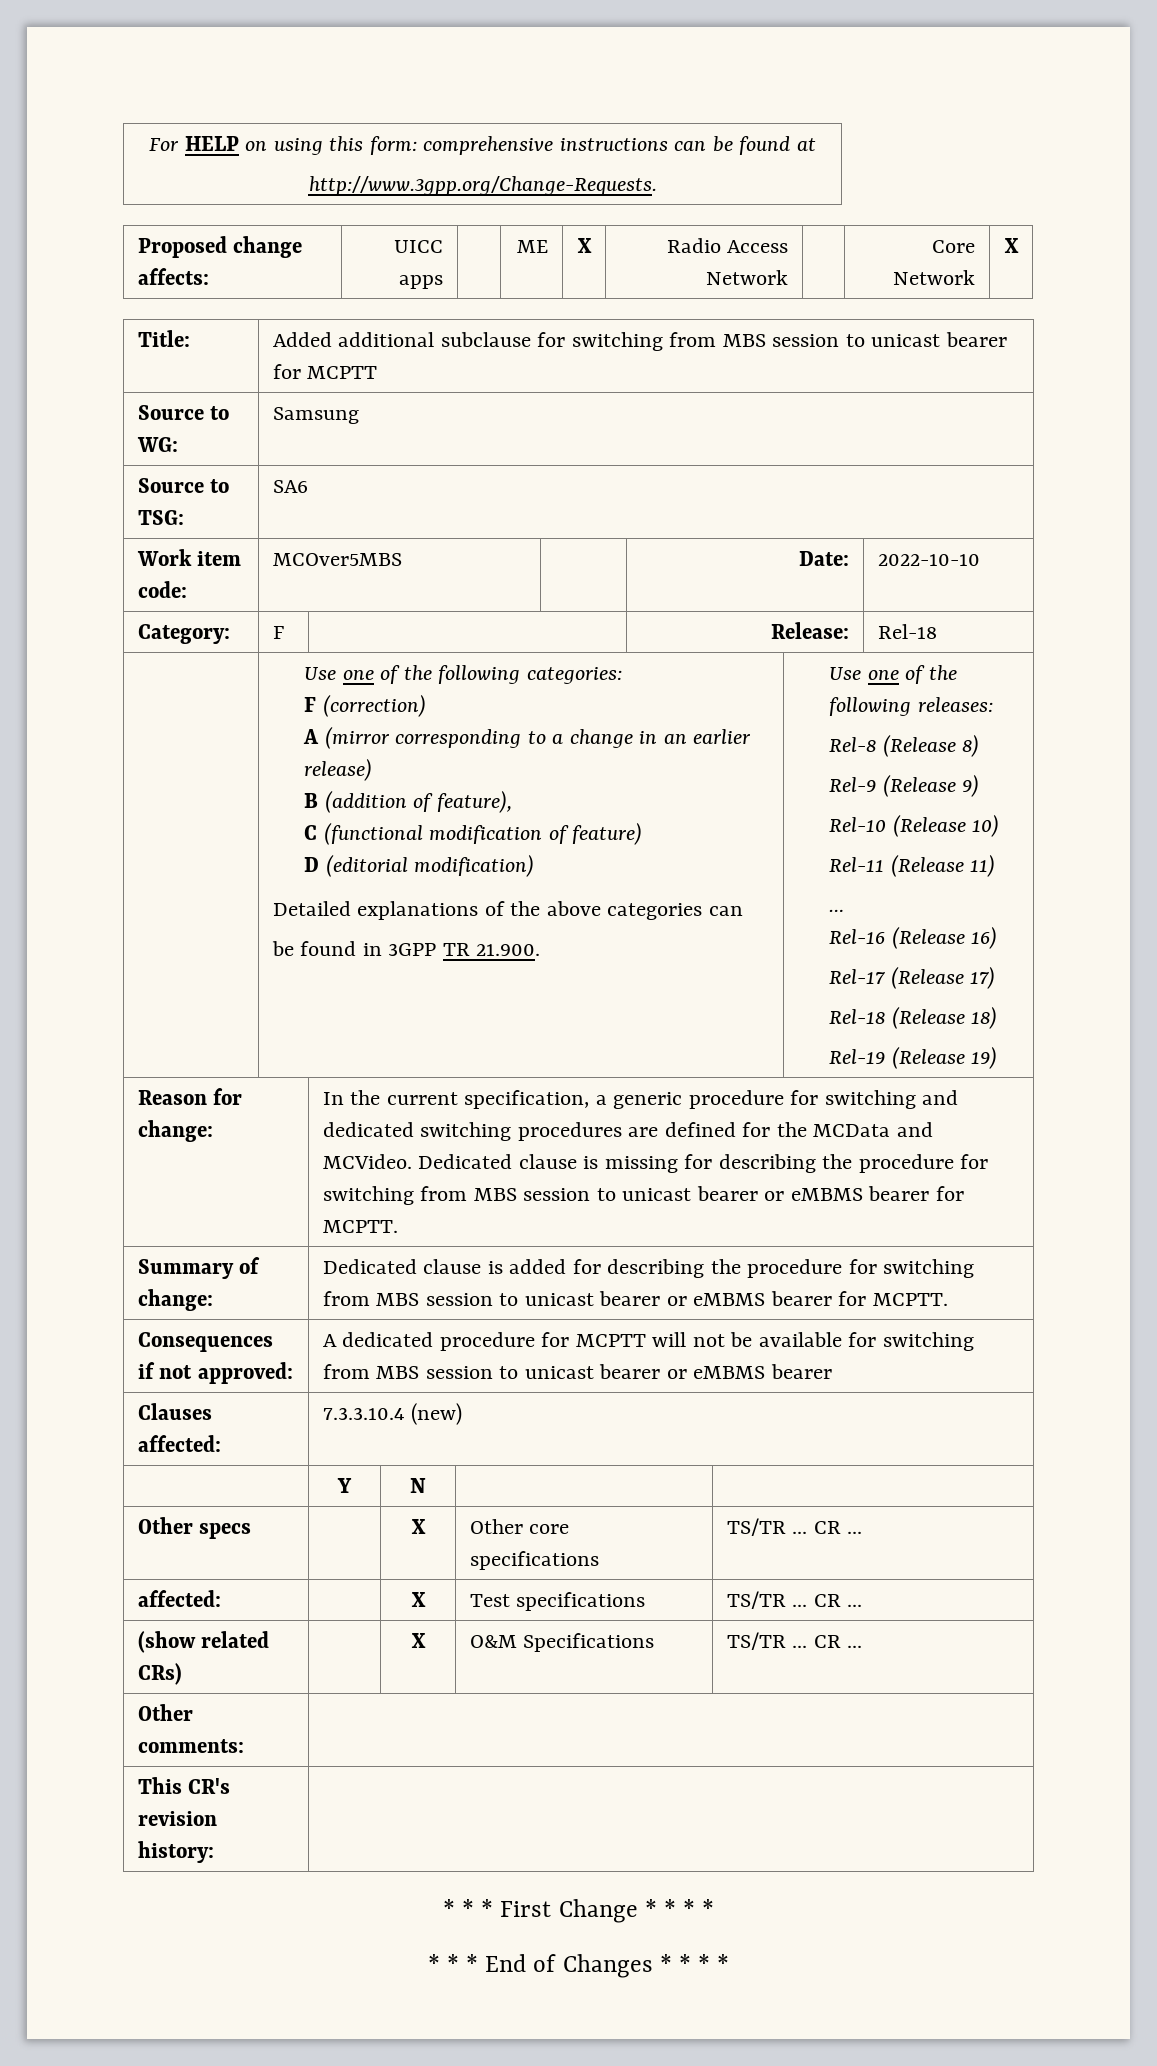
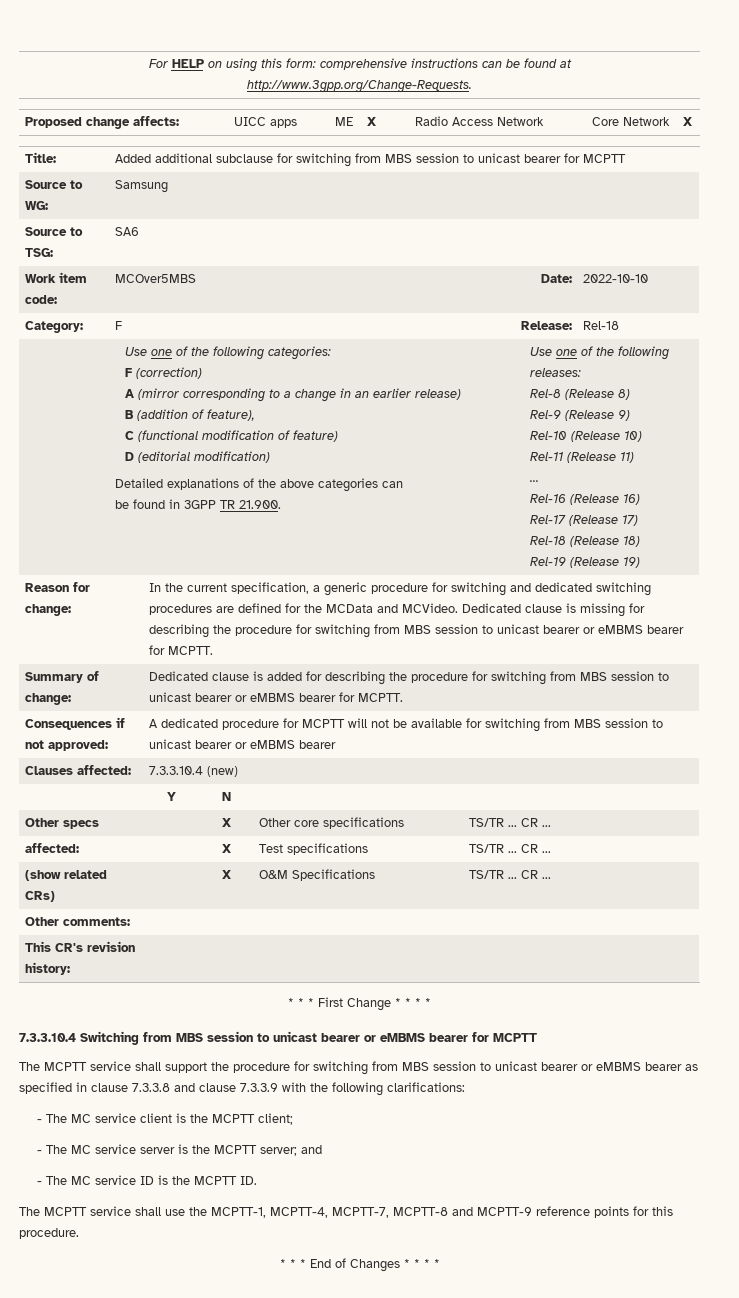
(715, 1908) none -> [19,1031,537,1045] [19,1061,698,1075] [19,1082,465,1096] [36,1113,293,1125] [36,1144,322,1156] [36,1175,257,1185] [19,1206,673,1218] [19,1228,79,1239] // 7.3.3.10.4 Switching from MBS session to unicast bearer or eMBMS bearer for MCPTT // The MCPTT service shall support the procedure for switching from MBS session to unicast bearer or eMBMS bearer as specified in clause 7.3.3.8 and clause 7.3.3.9 with the following clarifications: // - The MC service client is the MCPTT client; // - The MC service server is the MCPTT server; and // - The MC service ID is the MCPTT ID. // The MCPTT service shall use the MCPTT-1, MCPTT-4, MCPTT-7, MCPTT-8 and MCPTT-9 reference points for this procedure.

